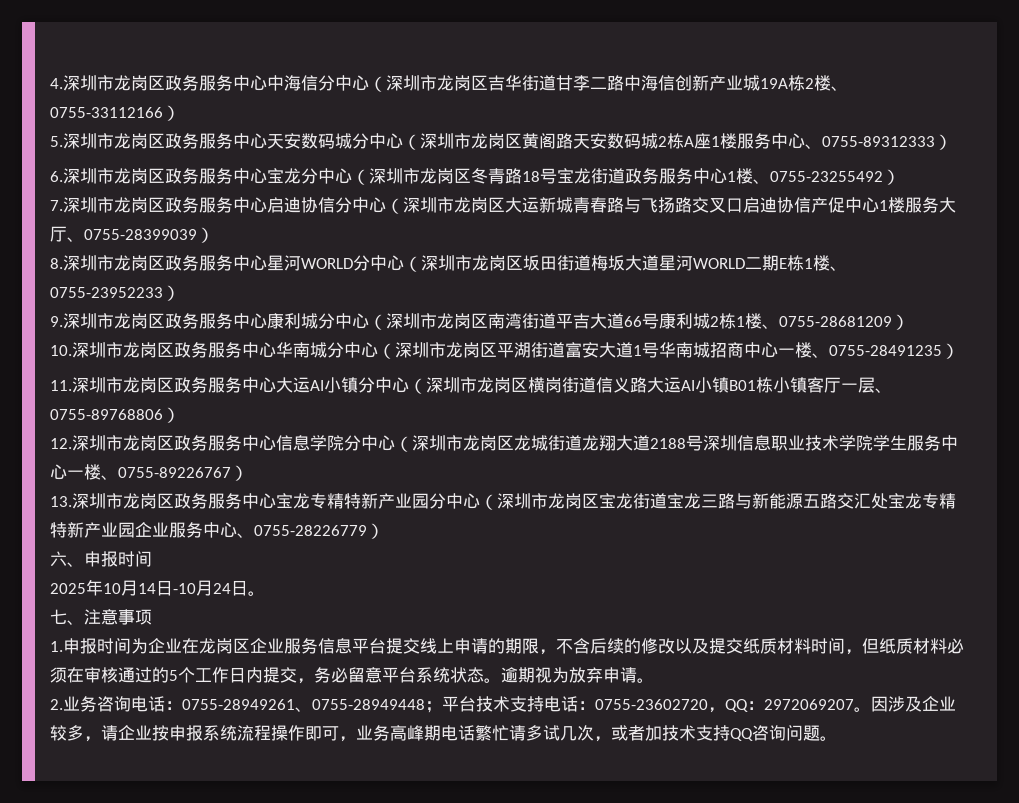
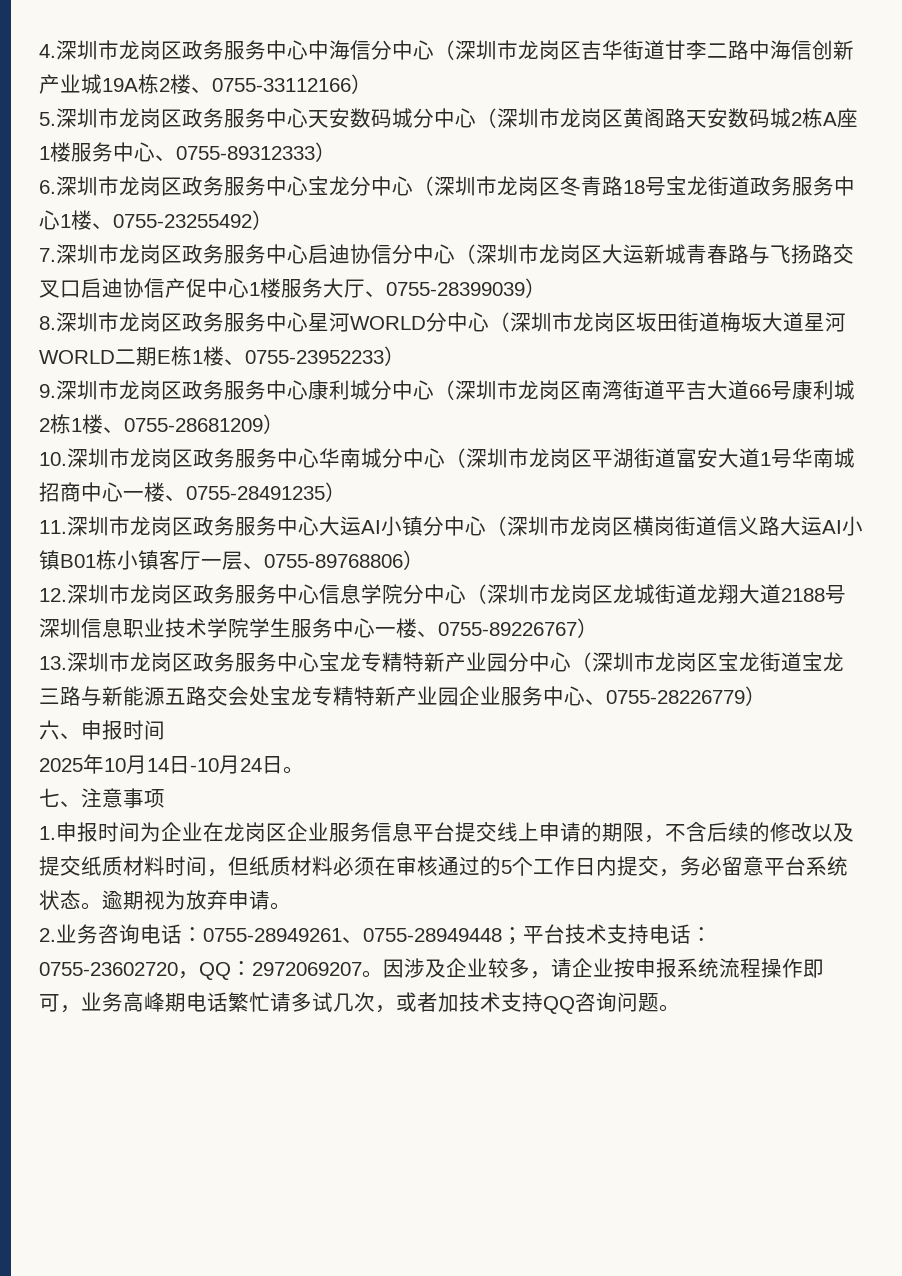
[854,493,871,509] 汇 -> [228,686,249,706] 会

